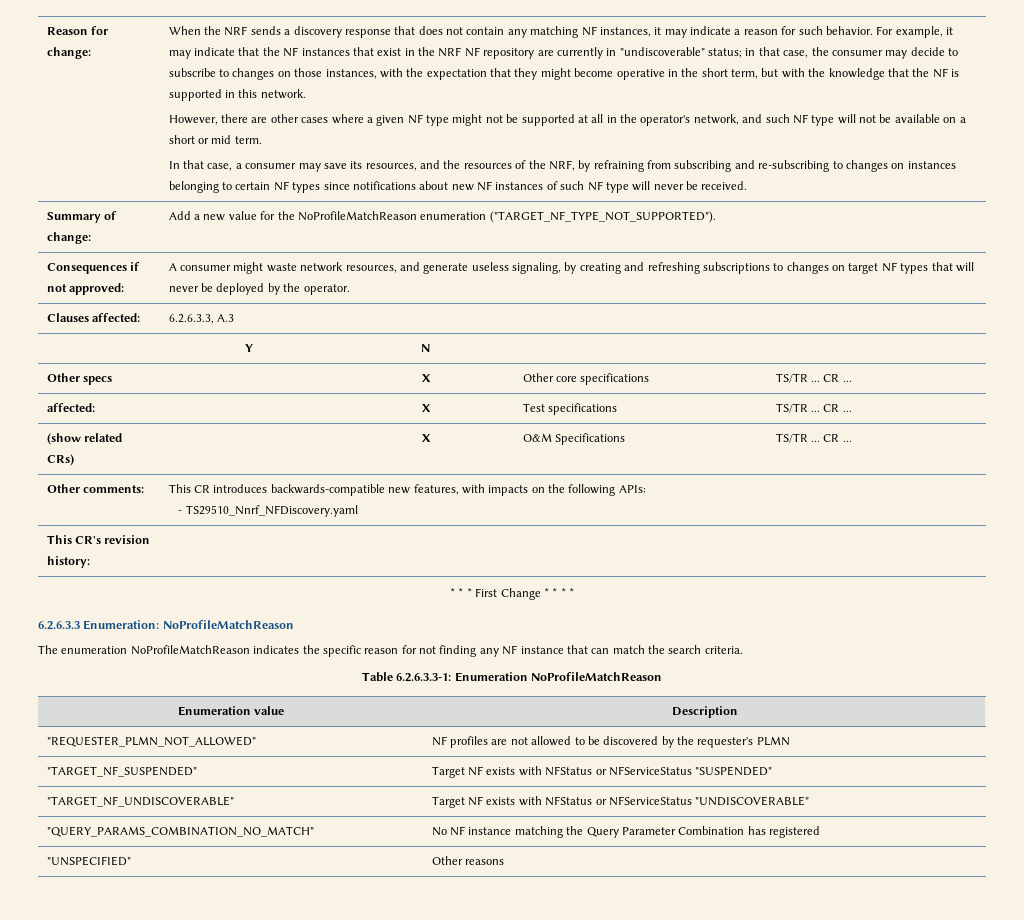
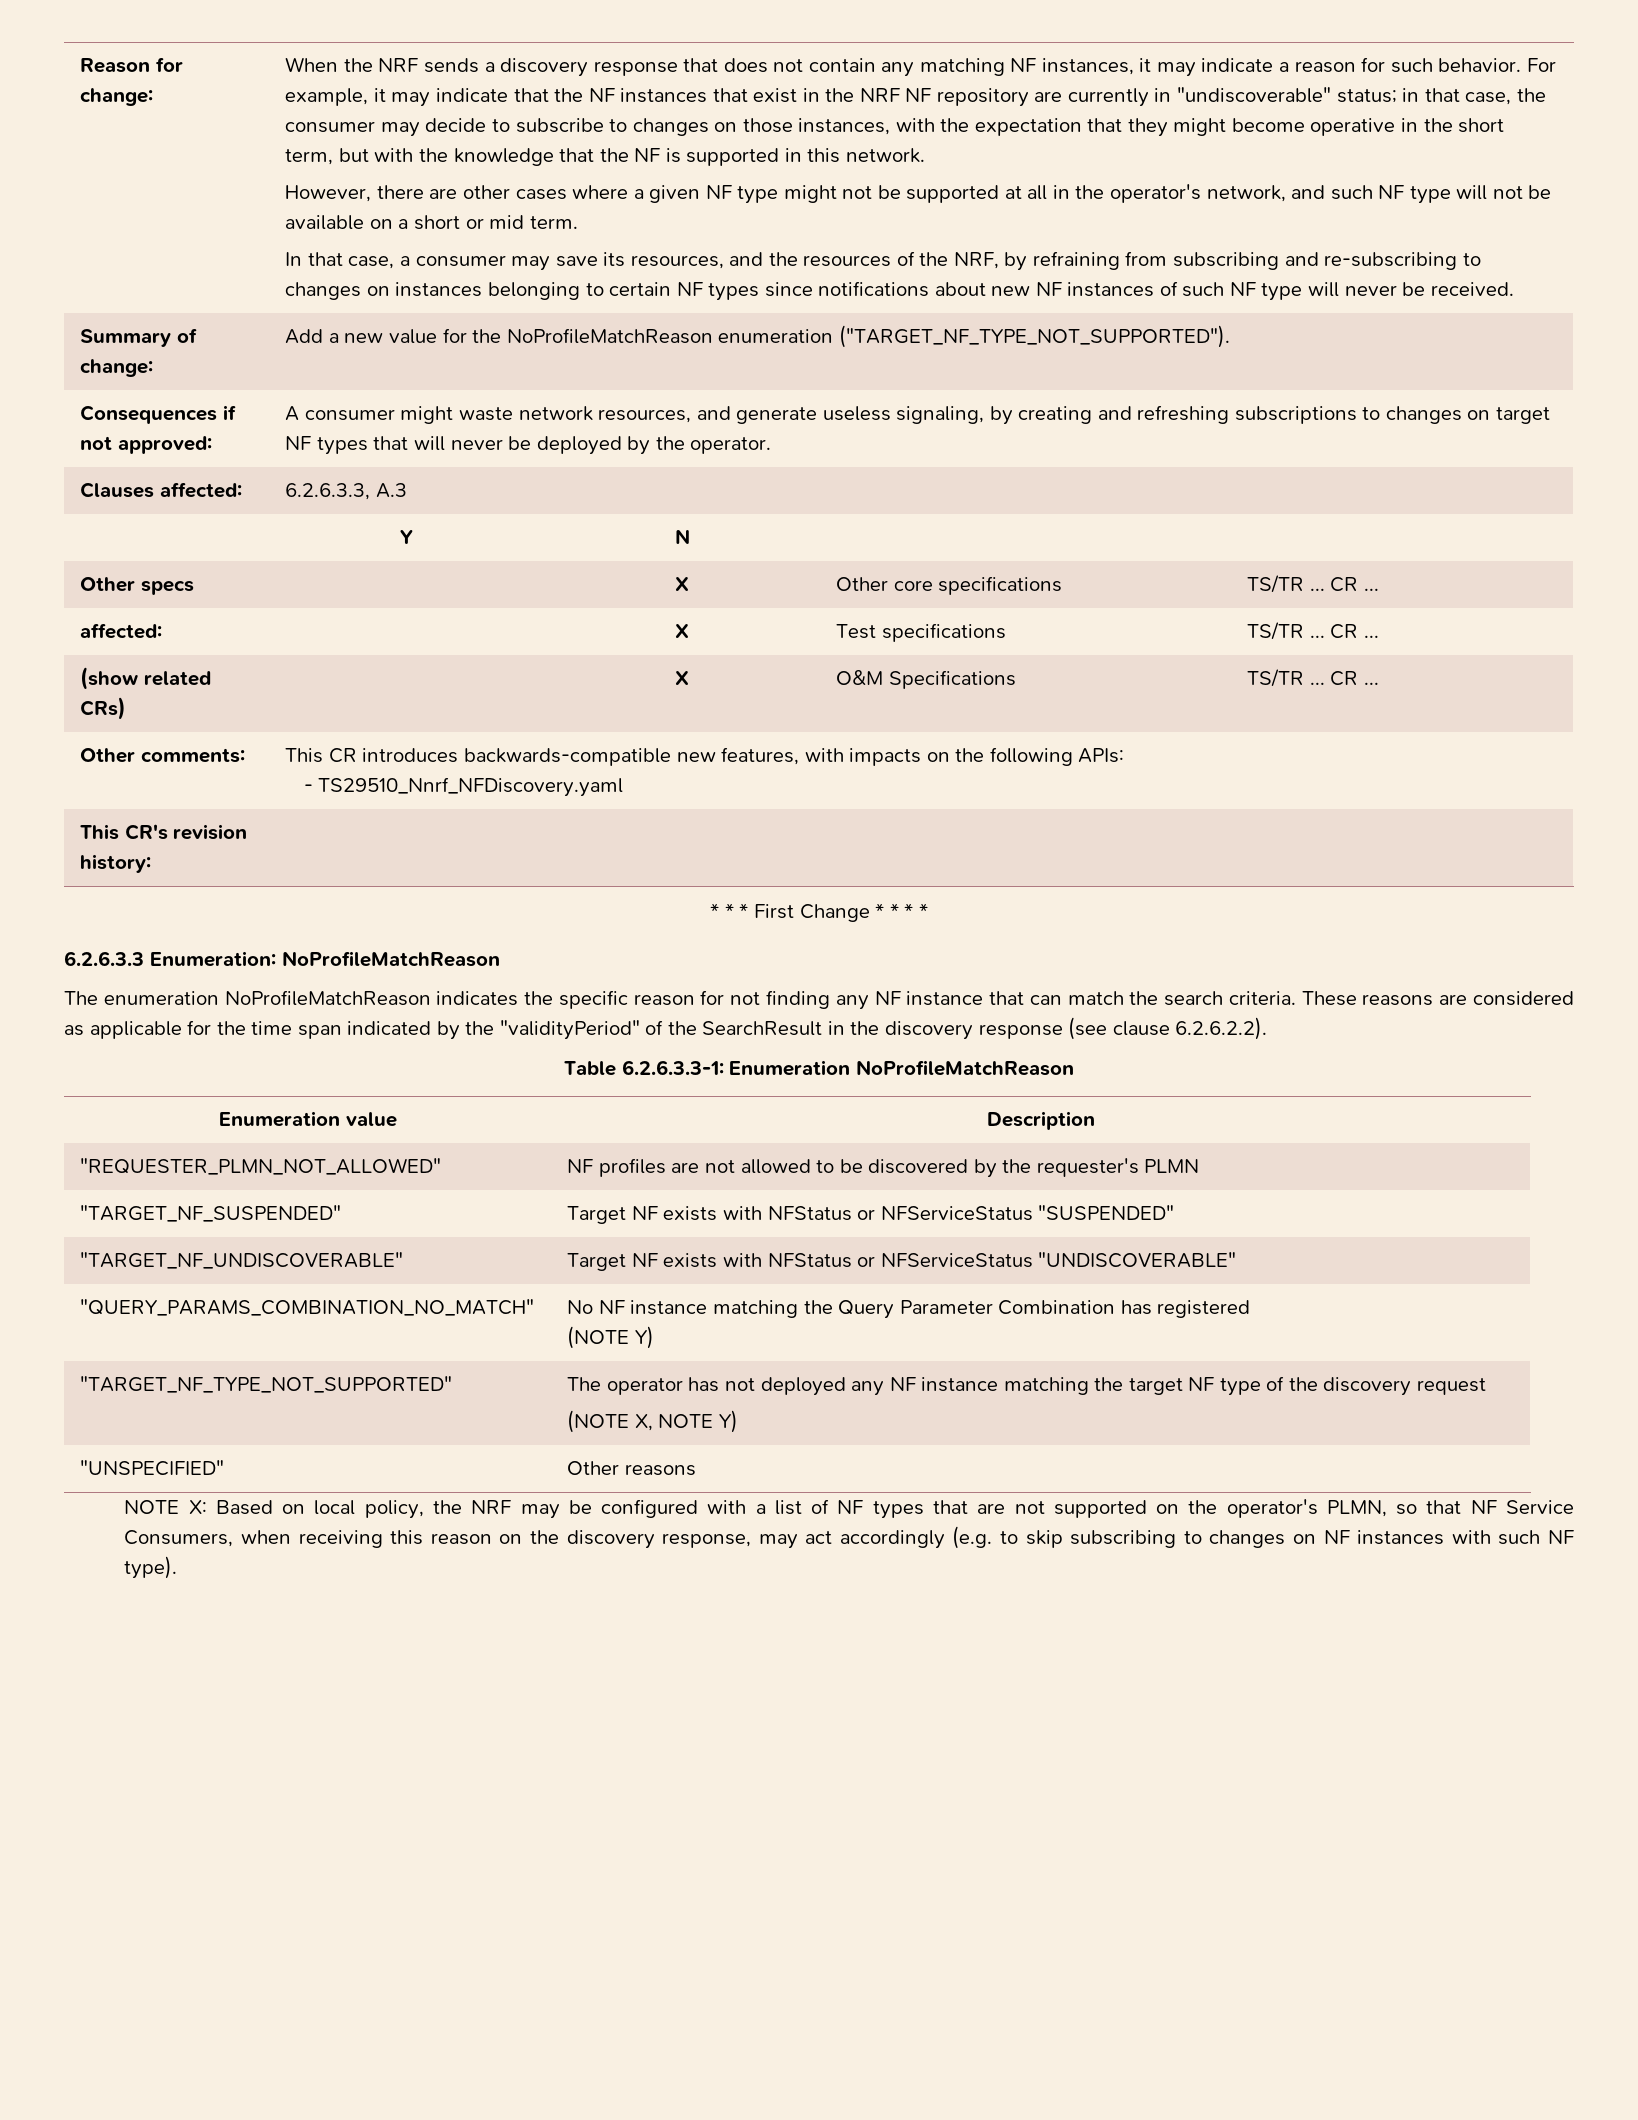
(743, 650) none -> [1301,991,1574,1006] [64,1017,1268,1040] These reasons are considered as applicable for the time span indicated by the "validityPeriod" of the SearchResult in the discovery response (see clause 6.2.6.2.2).
[46,856,131,866] [431,856,505,865] // "UNSPECIFIED" | Other reasons -> [567,1326,654,1349] [80,1376,453,1393] [567,1376,1486,1396] [567,1410,738,1433] [80,1460,225,1476] [567,1461,696,1476] [124,1499,1574,1519] [124,1526,1575,1549] [124,1556,178,1579] // (NOTE Y) // "TARGET_NF_TYPE_NOT_SUPPORTED" | The operator has not deployed any NF instance matching the target NF type of the discovery request // (NOTE X, NOTE Y) // "UNSPECIFIED" | Other reasons // NOTE X: Based on local policy, the NRF may be configured with a list of NF types that are not supported on the operator's PLMN, so that NF Service Consumers, when receiving this reason on the discovery response, may act accordingly (e.g. to skip subscribing to changes on NF instances with such NF type).

